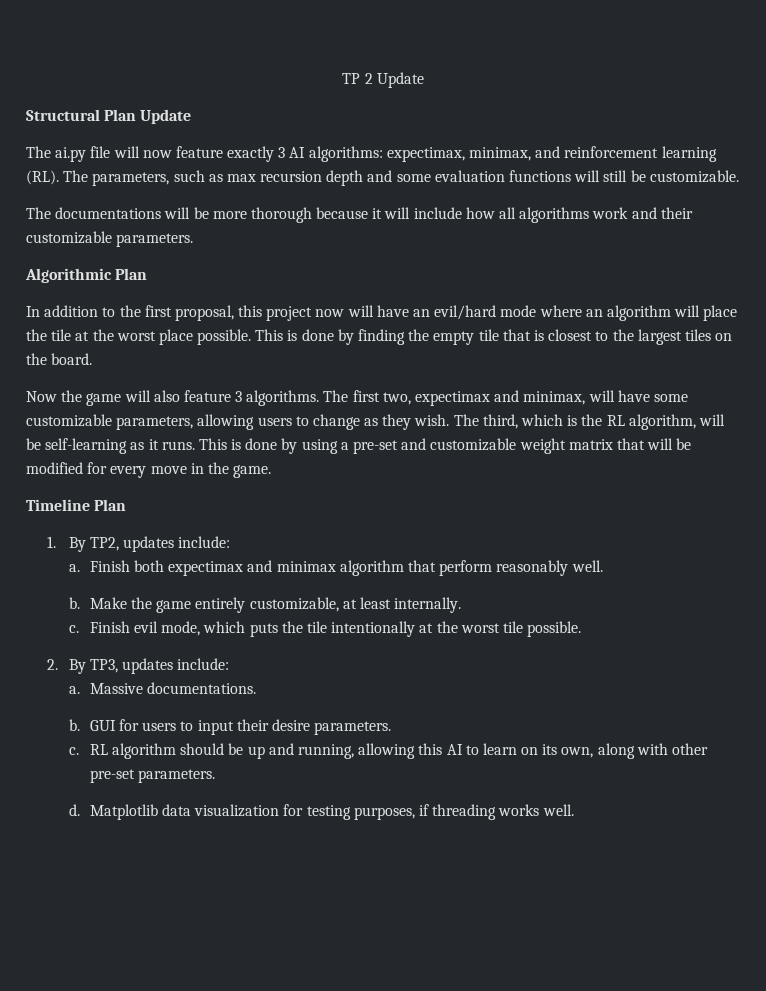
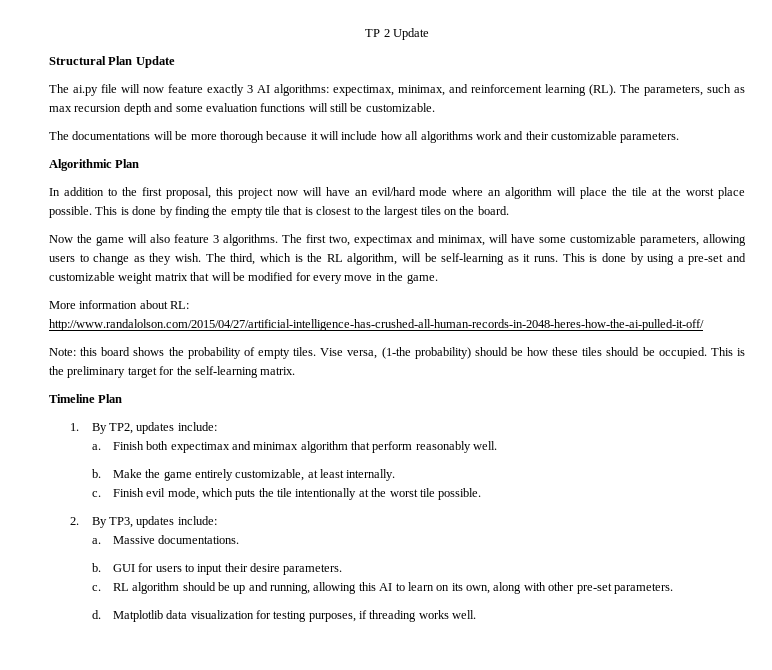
(272, 471) none -> [49,300,190,309] [49,319,704,331] [49,347,745,359] [49,366,296,378] // More information about RL: http://www.randalolson.com/2015/04/27/artificial-intelligence-has-crushed-all-human-records-in-2048-heres-how-the-ai-pulled-it-off/ // Note: this board shows the probability of empty tiles. Vise versa, (1-the probability) should be how these tiles should be occupied. This is the preliminary target for the self-learning matrix.

